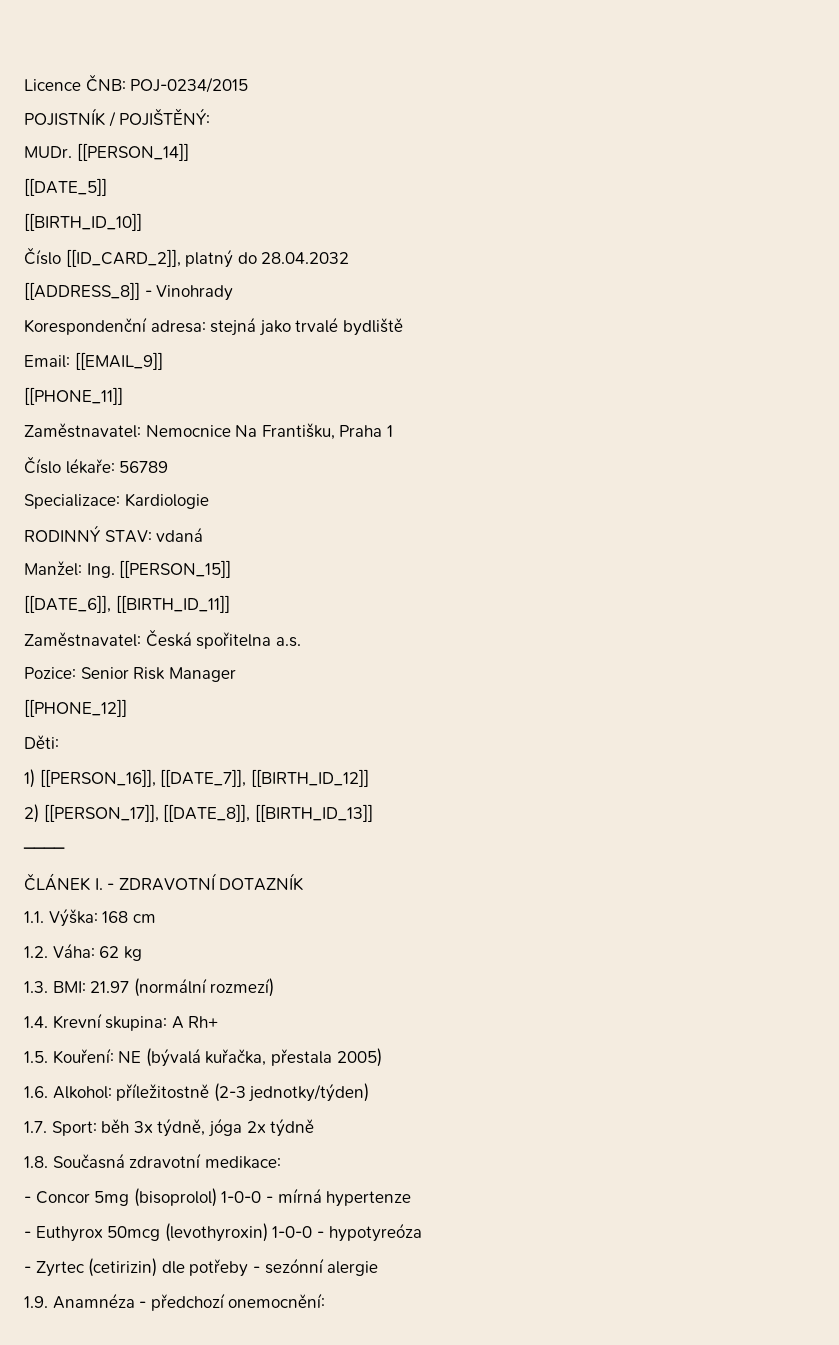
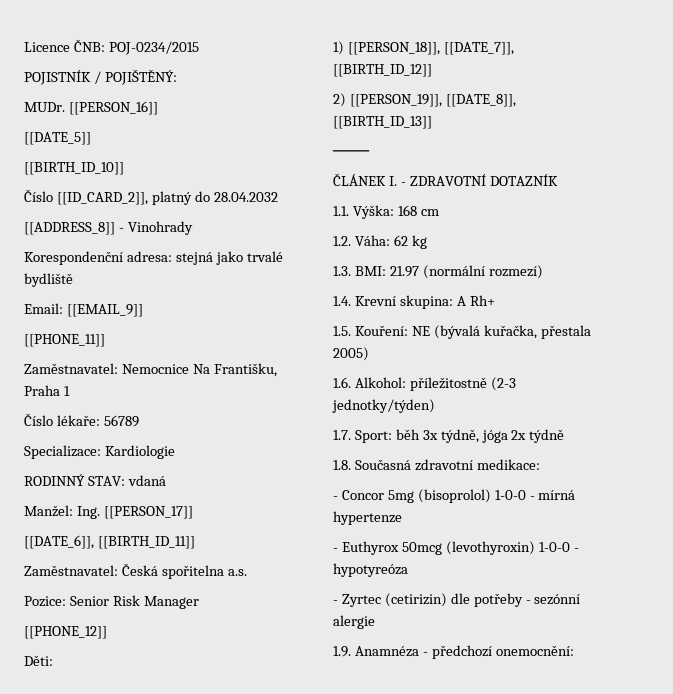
[76,143,189,161] [[PERSON_14]] -> [68,101,158,115] [[PERSON_16]]
[119,560,232,578] [[PERSON_15]] -> [103,506,193,519] [[PERSON_17]]
[39,769,156,787] [[PERSON_16]], -> [347,42,440,55] [[PERSON_18]],
[43,804,159,822] [[PERSON_17]], -> [349,94,442,107] [[PERSON_19]],

